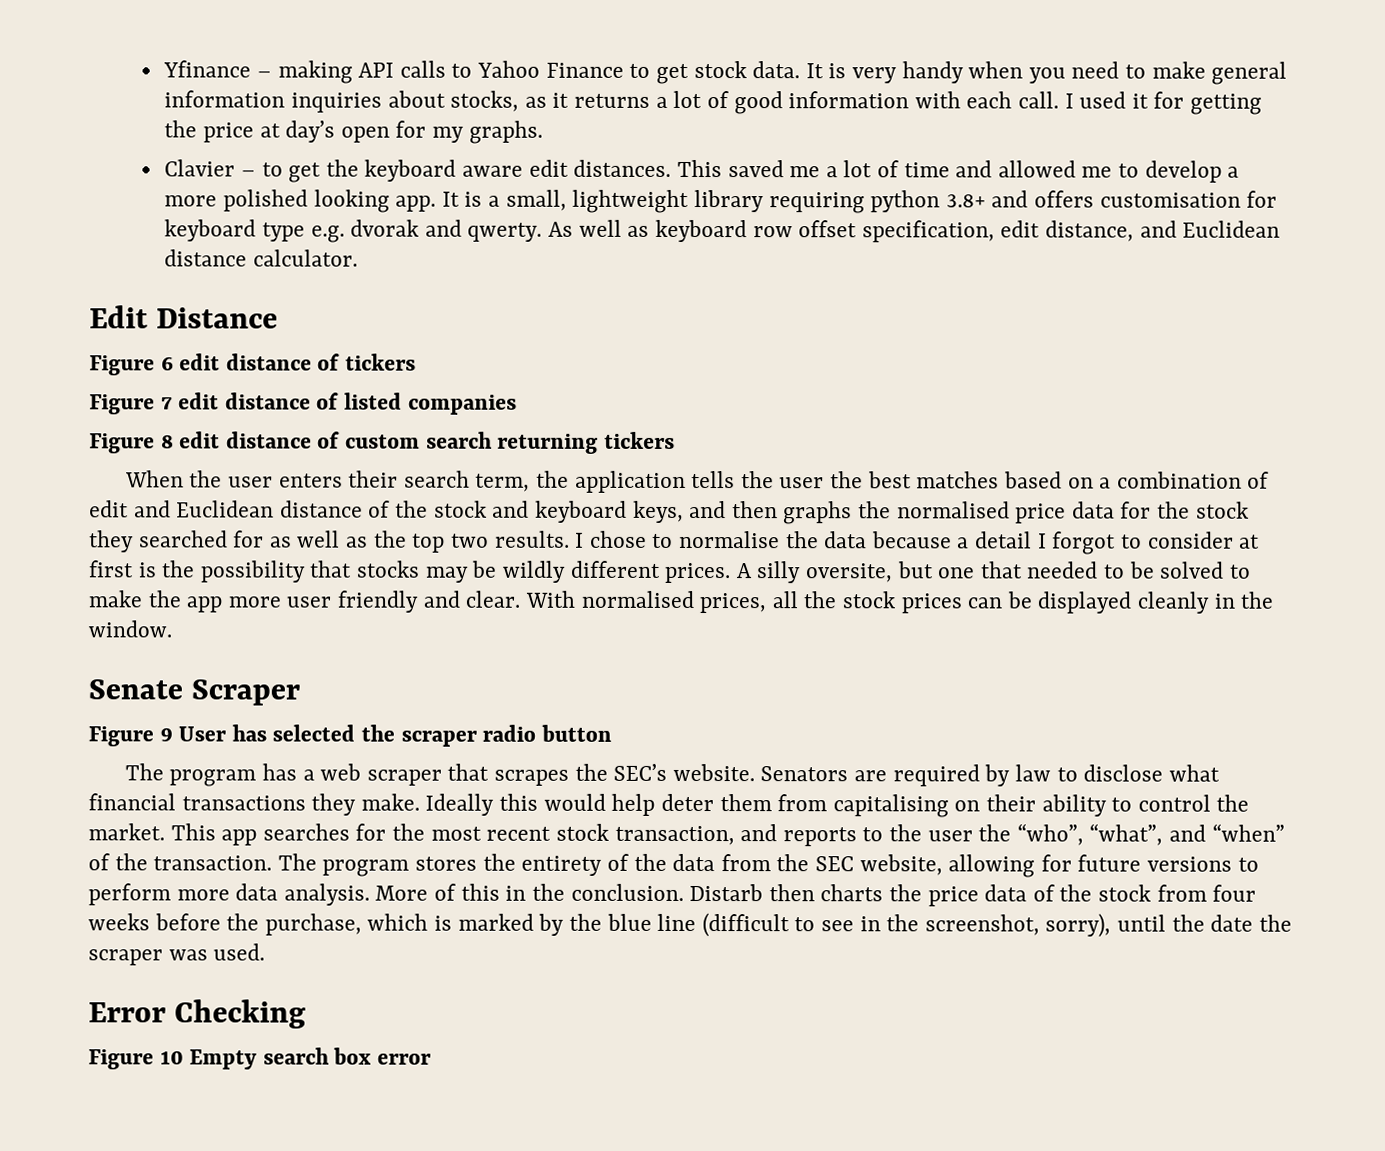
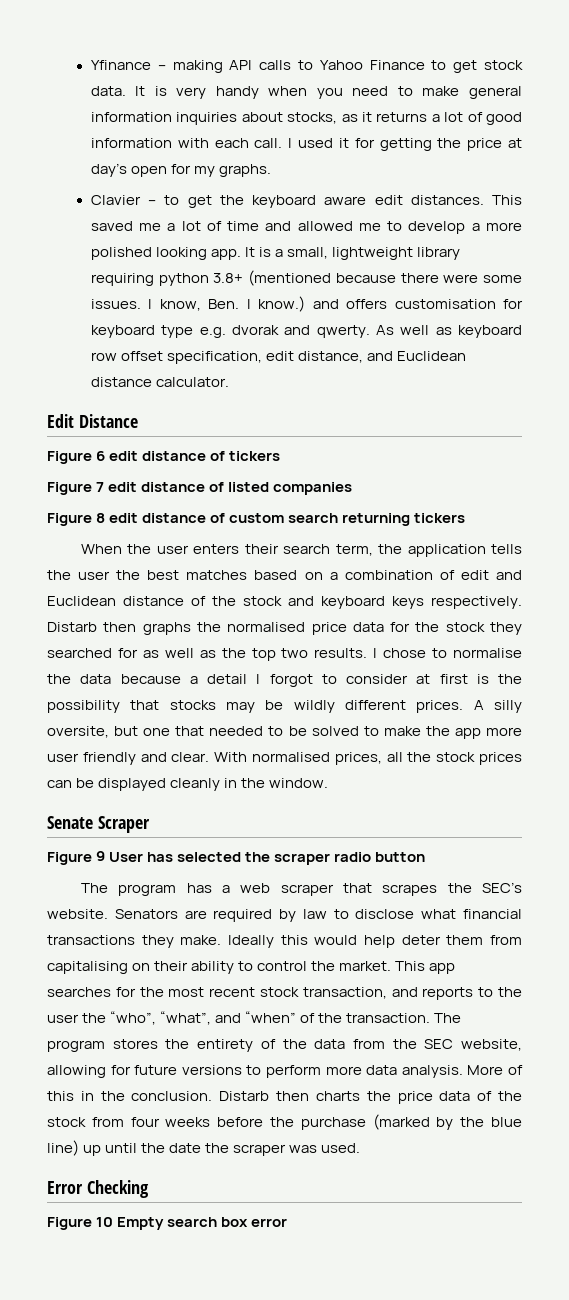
(986, 201) none -> [248,270,522,286] [90,296,306,312] (mentioned because there were some issues. I know, Ben. I know.)
[632,500,727,523] keys, and -> [392,596,522,609] [47,622,97,632] keys respectively. Distarb
[264,913,1112,938] purchase, which is marked by the blue line (difficult to see in the screenshot, sorry), -> [300,1114,522,1130] [47,1140,102,1156] purchase (marked by the blue line) up

